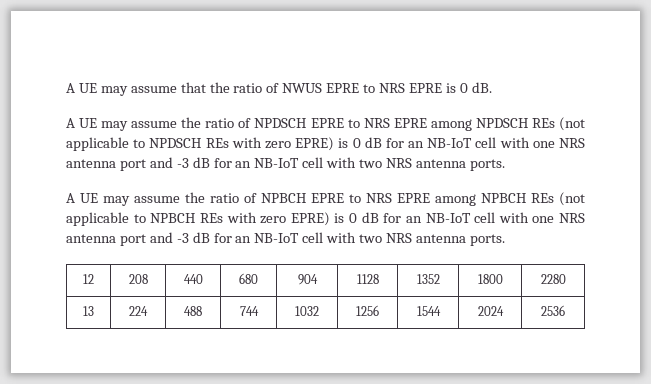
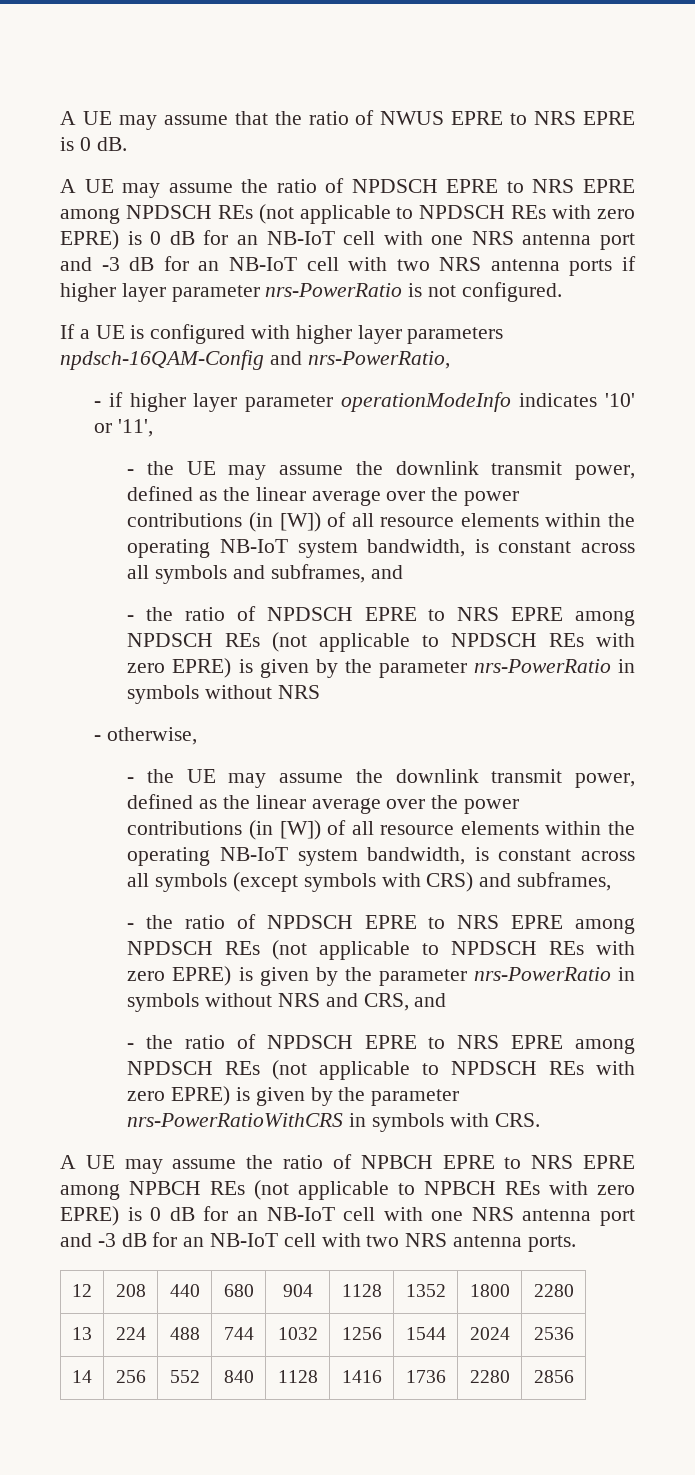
[469,159,505,171] ports. -> [569,256,636,276] [60,282,562,302] [60,324,504,344] [60,350,450,370] [93,392,635,412] [93,419,153,437] [127,461,635,480] [127,486,520,506] [127,512,636,532] [127,539,635,558] [127,564,403,584] [127,606,635,626] [127,632,636,652] [127,658,636,678] [127,685,320,704] [93,727,197,745] [127,769,635,788] [127,794,520,814] [127,820,636,840] [127,847,635,866] [127,872,612,892] [127,914,635,934] [127,940,636,960] [127,966,636,986] [127,993,447,1012] [127,1034,635,1054] [127,1060,636,1080] [127,1086,460,1106] [127,1113,540,1132] ports if higher layer parameter nrs-PowerRatio is not configured. // If a UE is configured with higher layer parameters npdsch-16QAM-Config and nrs-PowerRatio, // - if higher layer parameter operationModeInfo indicates '10' or '11', // - the UE may assume the downlink transmit power, defined as the linear average over the power contributions (in [W]) of all resource elements within the operating NB-IoT system bandwidth, is constant across all symbols and subframes, and // - the ratio of NPDSCH EPRE to NRS EPRE among NPDSCH REs (not applicable to NPDSCH REs with zero EPRE) is given by the parameter nrs-PowerRatio in symbols without NRS // - otherwise, // - the UE may assume the downlink transmit power, defined as the linear average over the power contributions (in [W]) of all resource elements within the operating NB-IoT system bandwidth, is constant across all symbols (except symbols with CRS) and subframes, // - the ratio of NPDSCH EPRE to NRS EPRE among NPDSCH REs (not applicable to NPDSCH REs with zero EPRE) is given by the parameter nrs-PowerRatio in symbols without NRS and CRS, and // - the ratio of NPDSCH EPRE to NRS EPRE among NPDSCH REs (not applicable to NPDSCH REs with zero EPRE) is given by the parameter nrs-PowerRatioWithCRS in symbols with CRS.
(565, 310) none -> [72,1370,92,1383] [115,1370,146,1383] [169,1370,200,1383] [223,1370,254,1383] [277,1370,318,1383] [341,1370,382,1383] [405,1370,446,1383] [469,1370,510,1383] [533,1370,574,1383] // 14 | 256 | 552 | 840 | 1128 | 1416 | 1736 | 2280 | 2856

